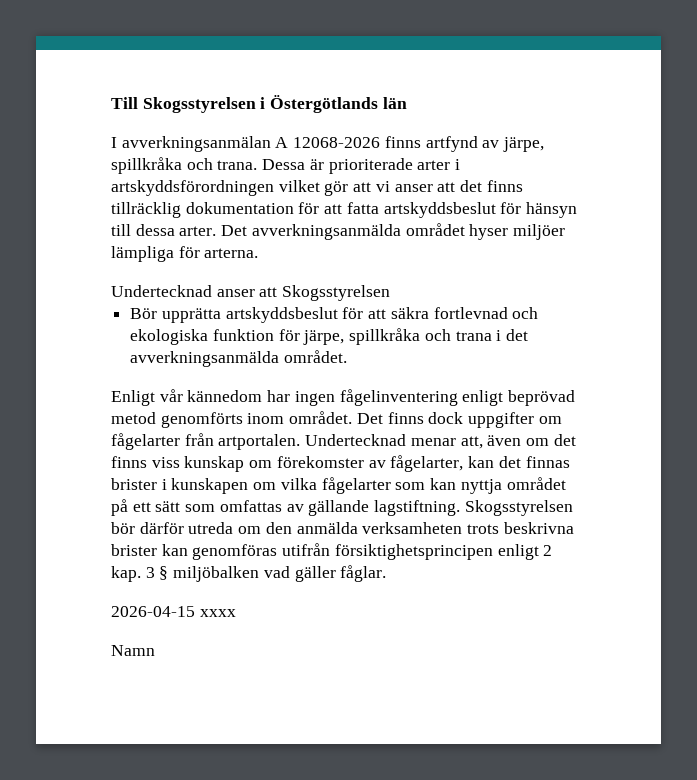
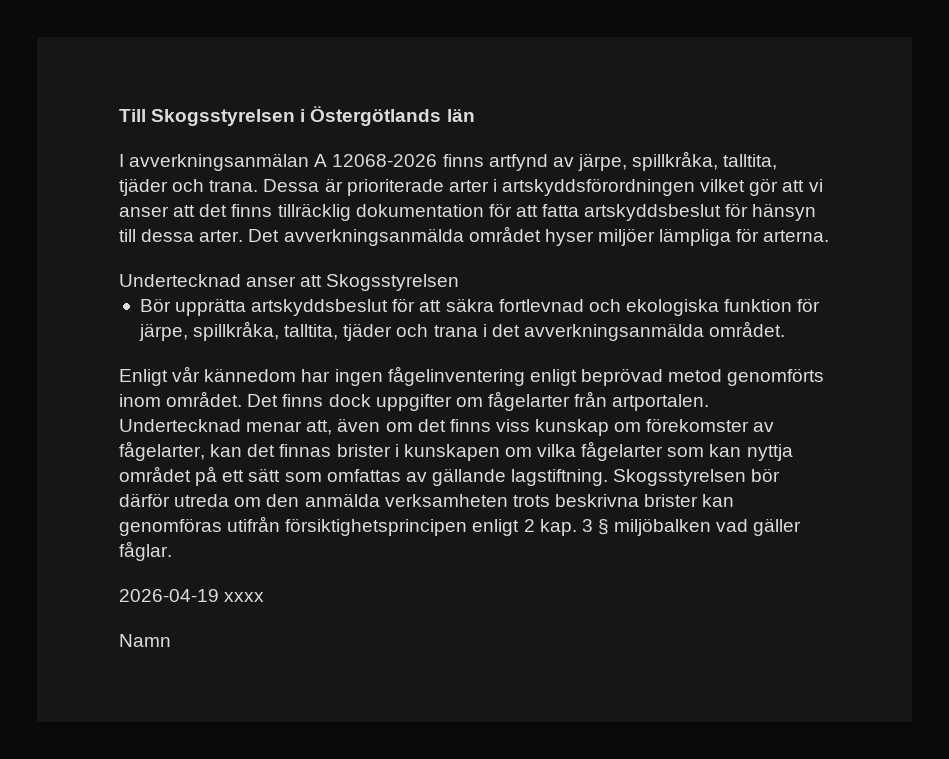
[111,157,182,174] spillkråka -> [632,151,778,171] [119,178,168,196] spillkråka, talltita, tjäder
[349,328,421,345] spillkråka -> [193,321,393,341] spillkråka, talltita, tjäder
[111,606,195,617] 2026-04-15 -> [119,589,219,602] 2026-04-19

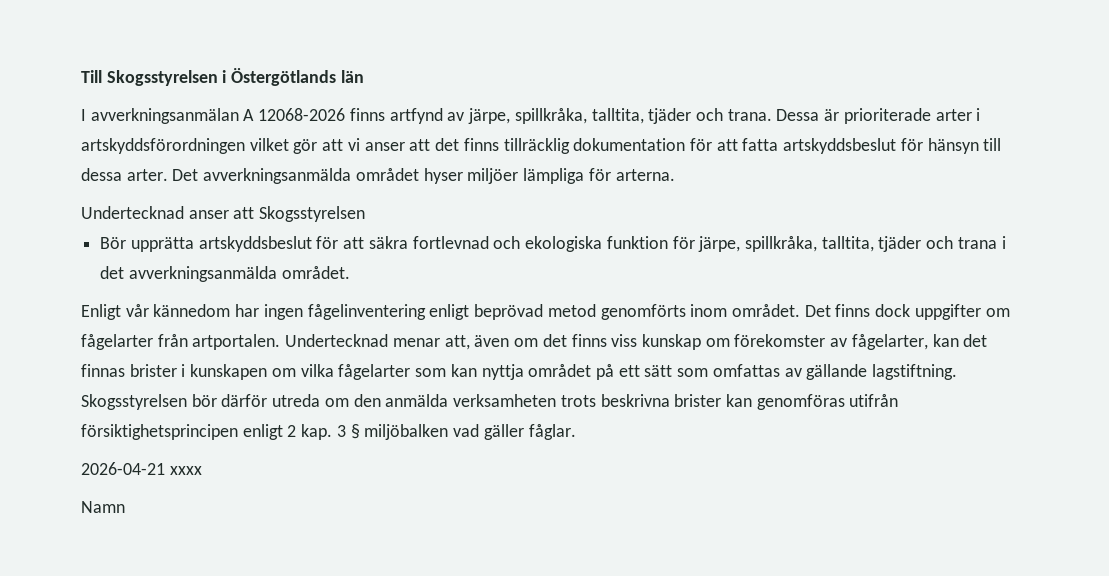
[119,589,219,602] 2026-04-19 -> [81,462,165,475] 2026-04-21

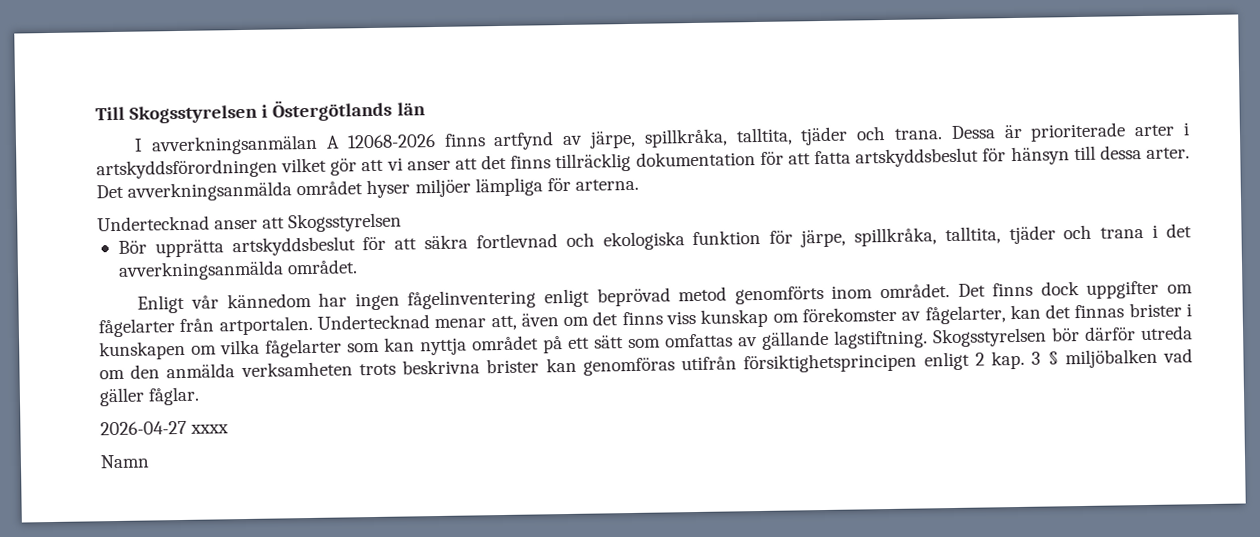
[81,462,165,475] 2026-04-21 -> [100,420,187,436] 2026-04-27

